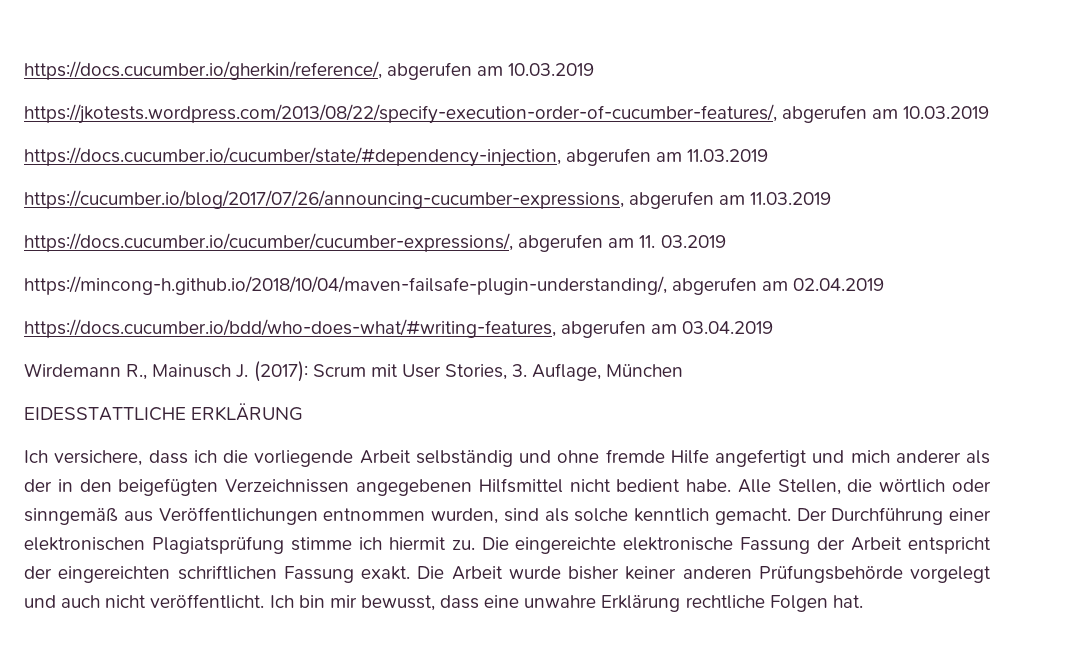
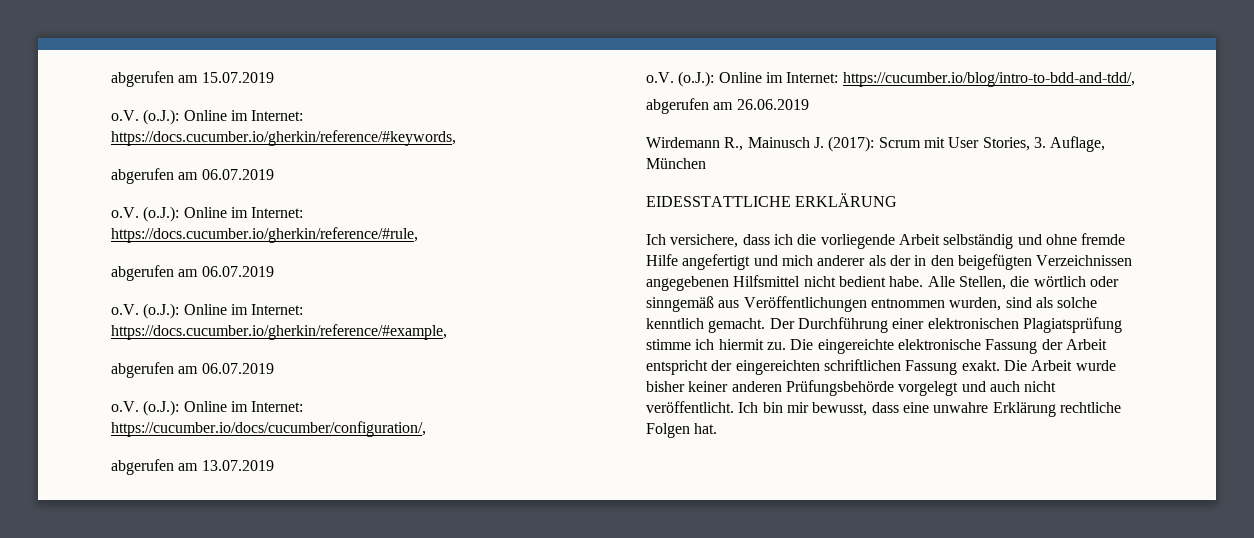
[24,61,595,80] [24,104,990,124] [24,147,769,167] [24,190,832,209] [24,233,726,252] [24,276,885,295] [24,319,774,338] https://docs.cucumber.io/gherkin/reference/, abgerufen am 10.03.2019 // https://jkotests.wordpress.com/2013/08/22/specify-execution-order-of-cucumber-features/, abgerufen am 10.03.2019 // https://docs.cucumber.io/cucumber/state/#dependency-injection, abgerufen am 11.03.2019 // https://cucumber.io/blog/2017/07/26/announcing-cucumber-expressions, abgerufen am 11.03.2019 // https://docs.cucumber.io/cucumber/cucumber-expressions/, abgerufen am 11. 03.2019 // https://mincong-h.github.io/2018/10/04/maven-failsafe-plugin-understanding/, abgerufen am 02.04.2019 // https://docs.cucumber.io/bdd/who-does-what/#writing-features, abgerufen am 03.04.2019 -> [111,71,274,87] [111,109,304,125] [111,130,456,146] [111,168,274,184] [111,206,304,222] [111,227,418,243] [111,265,274,281] [111,303,304,319] [111,324,447,340] [111,362,274,378] [111,400,304,416] [111,421,426,437] [111,459,274,475] [646,71,1135,87] [646,98,809,114] abgerufen am 15.07.2019 // o.V. (o.J.): Online im Internet: https://docs.cucumber.io/gherkin/reference/#keywords, // abgerufen am 06.07.2019 // o.V. (o.J.): Online im Internet: https://docs.cucumber.io/gherkin/reference/#rule, // abgerufen am 06.07.2019 // o.V. (o.J.): Online im Internet: https://docs.cucumber.io/gherkin/reference/#example, // abgerufen am 06.07.2019 // o.V. (o.J.): Online im Internet: https://cucumber.io/docs/cucumber/configuration/, // abgerufen am 13.07.2019 // o.V. (o.J.): Online im Internet: https://cucumber.io/blog/intro-to-bdd-and-tdd/, // abgerufen am 26.06.2019

